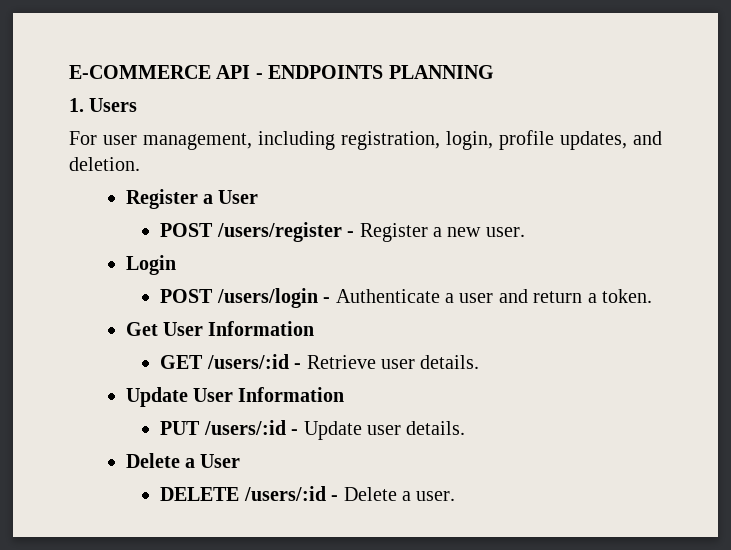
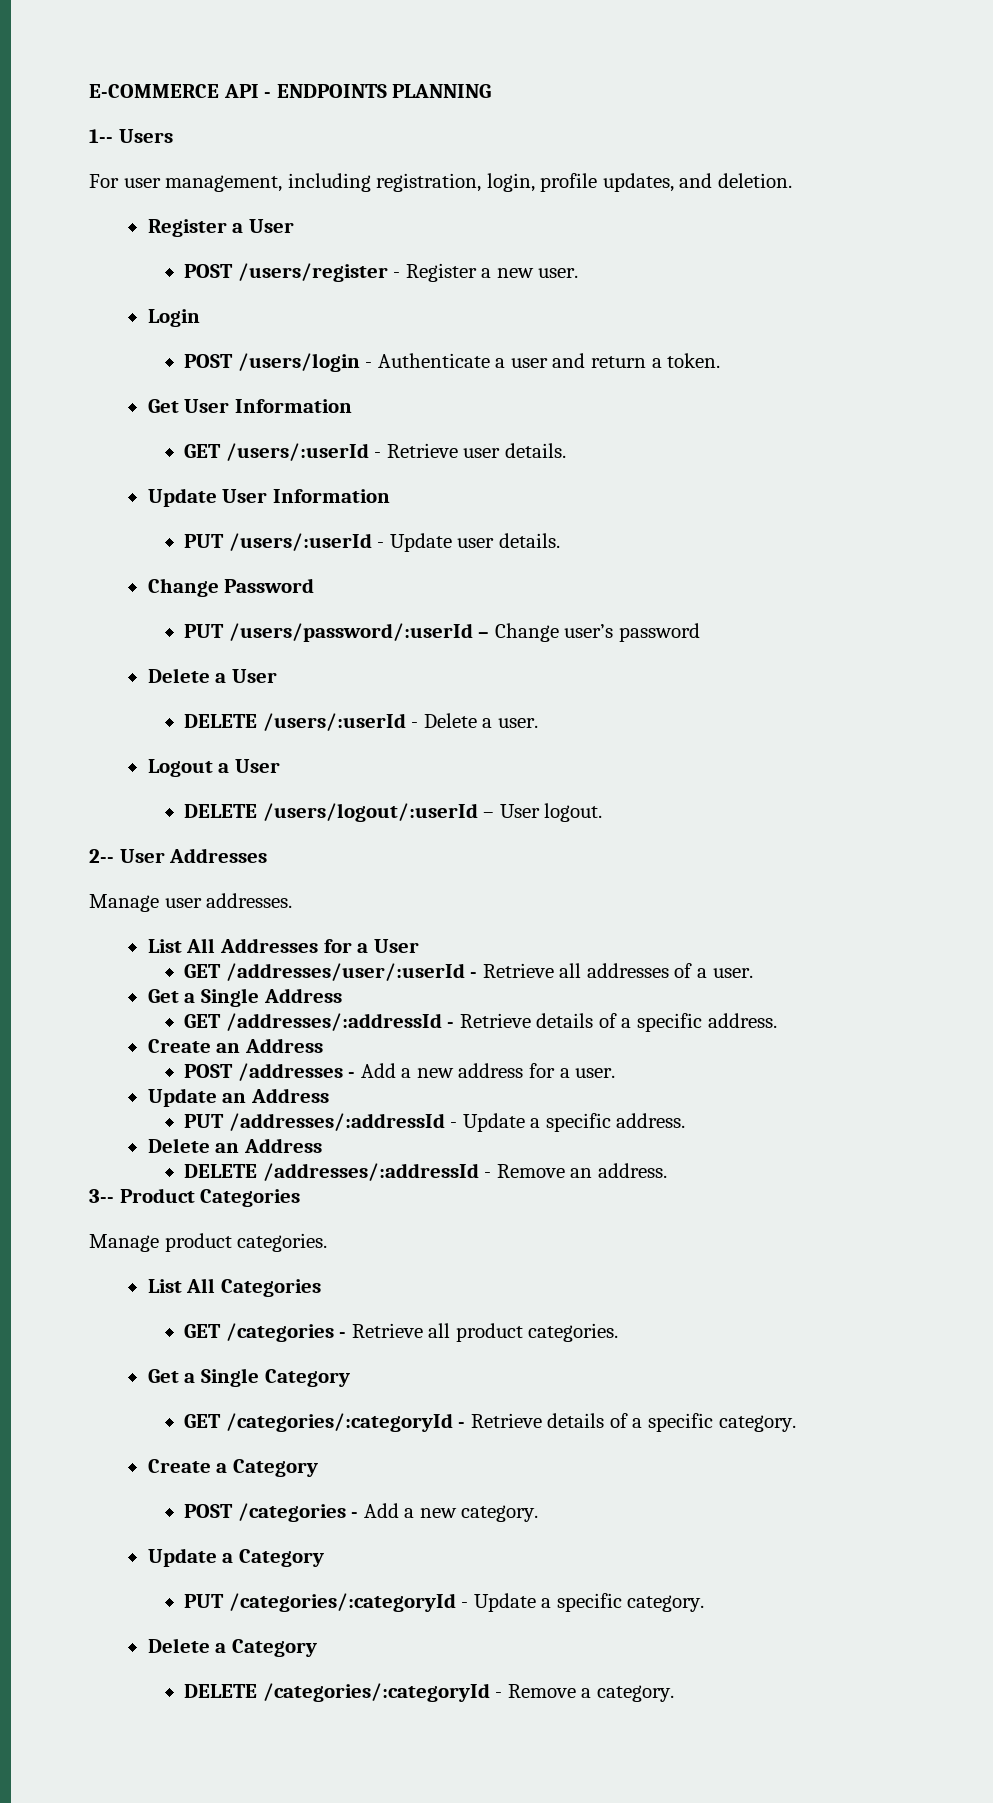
[69,98,84,112] 1. -> [89,129,113,143] 1--
[206,354,289,369] /users/:id -> [225,443,369,461] /users/:userId
[203,420,286,435] /users/:id -> [228,533,372,551] /users/:userId
(466, 428) none -> [147,578,315,597] [184,623,700,642] // Change Password // PUT /users/password/:userId – Change user’s password
[243,486,326,501] /users/:id -> [262,713,406,731] /users/:userId
(456, 496) none -> [147,759,280,777] [184,803,603,822] [89,848,268,863] [89,893,293,912] [147,938,419,953] [184,963,753,981] [147,988,342,1007] [184,1013,777,1032] [147,1038,323,1053] [184,1063,616,1081] [147,1088,329,1107] [184,1113,686,1132] [147,1138,322,1153] [184,1163,667,1181] [89,1188,301,1207] [89,1233,328,1252] [147,1278,321,1297] [184,1323,619,1342] [147,1368,350,1387] [184,1413,796,1432] [147,1459,318,1477] [184,1503,539,1522] [147,1548,324,1567] [184,1593,705,1612] [147,1638,317,1657] [184,1683,674,1702] // Logout a User // DELETE /users/logout/:userId – User logout. // 2-- User Addresses // Manage user addresses. // List All Addresses for a User // GET /addresses/user/:userId - Retrieve all addresses of a user. // Get a Single Address // GET /addresses/:addressId - Retrieve details of a specific address. // Create an Address // POST /addresses - Add a new address for a user. // Update an Address // PUT /addresses/:addressId - Update a specific address. // Delete an Address // DELETE /addresses/:addressId - Remove an address. // 3-- Product Categories // Manage product categories. // List All Categories // GET /categories - Retrieve all product categories. // Get a Single Category // GET /categories/:categoryId - Retrieve details of a specific category. // Create a Category // POST /categories - Add a new category. // Update a Category // PUT /categories/:categoryId - Update a specific category. // Delete a Category // DELETE /categories/:categoryId - Remove a category.

